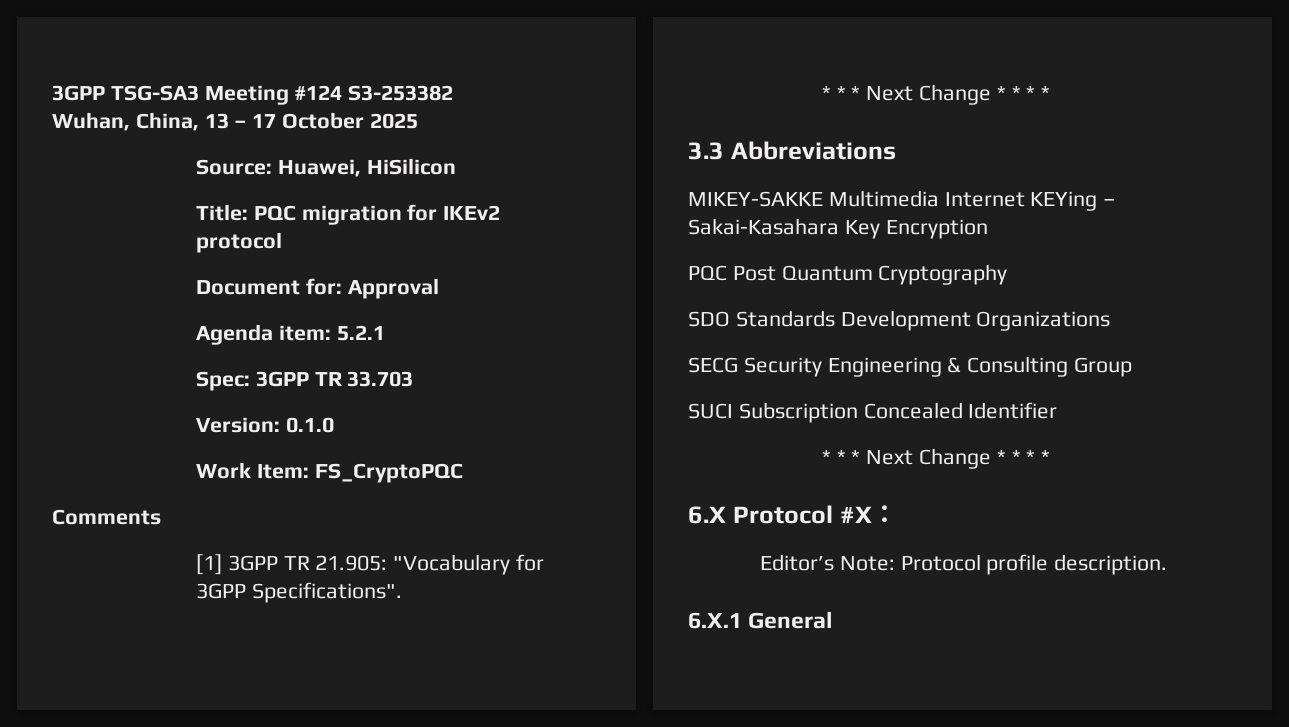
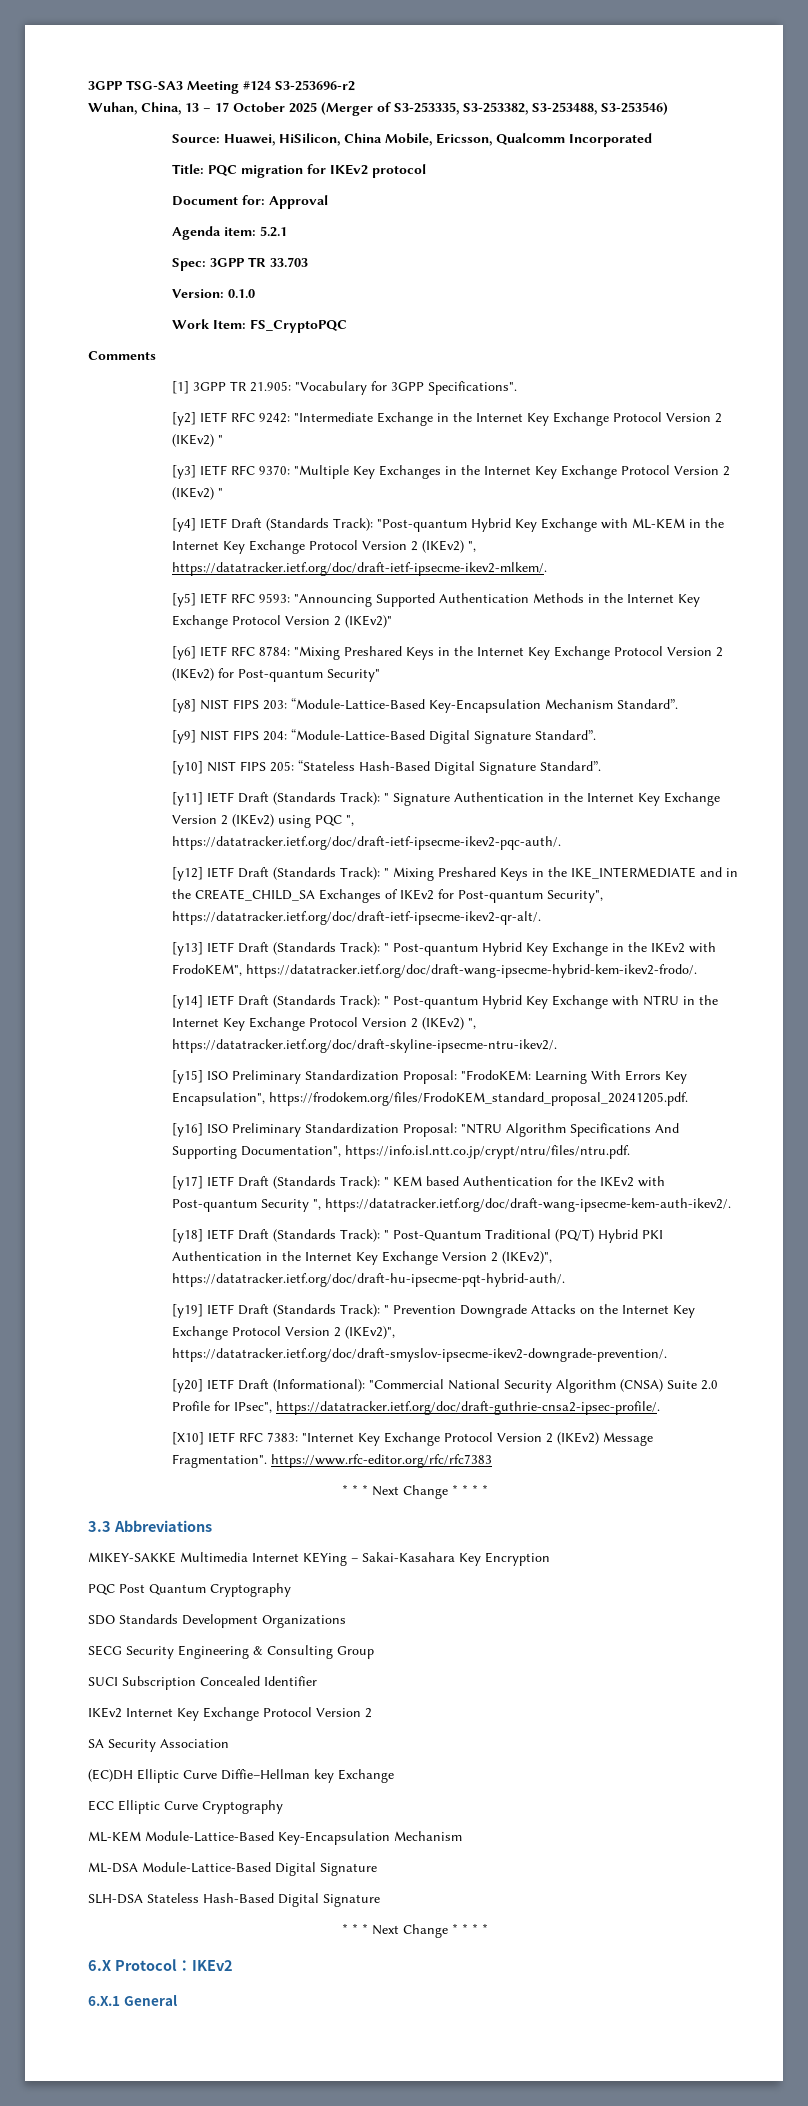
[348,85,454,101] S3-253382 -> [275,80,355,91] S3-253696-r2
[195,158,456,177] // Source: Huawei, HiSilicon -> [321,102,668,116] [172,133,653,147] (Merger of S3-253335, S3-253382, S3-253488, S3-253546) // Source: Huawei, HiSilicon, China Mobile, Ericsson, Qualcomm Incorporated
(402, 592) none -> [172,412,723,426] [172,434,224,447] [172,465,731,479] [172,487,224,500] [172,518,725,532] [172,540,477,554] [172,562,548,576] [172,593,701,607] [172,615,393,629] [172,646,724,660] [172,668,381,682] [172,698,679,713] [172,729,597,744] [172,760,602,775] [172,792,721,806] [172,814,355,828] [172,836,562,850] [172,867,739,881] [172,889,604,903] [172,911,542,925] [172,942,717,956] [172,964,698,978] [172,995,719,1009] [172,1017,477,1031] [172,1039,558,1053] [172,1070,688,1084] [172,1092,689,1106] [172,1123,680,1137] [172,1145,631,1159] [172,1176,666,1190] [172,1198,732,1212] [172,1229,664,1243] [172,1251,553,1265] [172,1273,566,1287] [172,1304,696,1318] [172,1326,396,1340] [172,1348,668,1362] [172,1379,719,1393] [172,1401,661,1415] [172,1432,654,1446] [172,1454,493,1468] // [y2] IETF RFC 9242: "Intermediate Exchange in the Internet Key Exchange Protocol Version 2 (IKEv2) " // [y3] IETF RFC 9370: "Multiple Key Exchanges in the Internet Key Exchange Protocol Version 2 (IKEv2) " // [y4] IETF Draft (Standards Track): "Post-quantum Hybrid Key Exchange with ML-KEM in the Internet Key Exchange Protocol Version 2 (IKEv2) ", https://datatracker.ietf.org/doc/draft-ietf-ipsecme-ikev2-mlkem/. // [y5] IETF RFC 9593: "Announcing Supported Authentication Methods in the Internet Key Exchange Protocol Version 2 (IKEv2)" // [y6] IETF RFC 8784: "Mixing Preshared Keys in the Internet Key Exchange Protocol Version 2 (IKEv2) for Post-quantum Security" // [y8] NIST FIPS 203: “Module-Lattice-Based Key-Encapsulation Mechanism Standard”. // [y9] NIST FIPS 204: “Module-Lattice-Based Digital Signature Standard”. // [y10] NIST FIPS 205: “Stateless Hash-Based Digital Signature Standard”. // [y11] IETF Draft (Standards Track): " Signature Authentication in the Internet Key Exchange Version 2 (IKEv2) using PQC ", https://datatracker.ietf.org/doc/draft-ietf-ipsecme-ikev2-pqc-auth/. // [y12] IETF Draft (Standards Track): " Mixing Preshared Keys in the IKE_INTERMEDIATE and in the CREATE_CHILD_SA Exchanges of IKEv2 for Post-quantum Security", https://datatracker.ietf.org/doc/draft-ietf-ipsecme-ikev2-qr-alt/. // [y13] IETF Draft (Standards Track): " Post-quantum Hybrid Key Exchange in the IKEv2 with FrodoKEM", https://datatracker.ietf.org/doc/draft-wang-ipsecme-hybrid-kem-ikev2-frodo/. // [y14] IETF Draft (Standards Track): " Post-quantum Hybrid Key Exchange with NTRU in the Internet Key Exchange Protocol Version 2 (IKEv2) ", https://datatracker.ietf.org/doc/draft-skyline-ipsecme-ntru-ikev2/. // [y15] ISO Preliminary Standardization Proposal: "FrodoKEM: Learning With Errors Key Encapsulation", https://frodokem.org/files/FrodoKEM_standard_proposal_20241205.pdf. // [y16] ISO Preliminary Standardization Proposal: "NTRU Algorithm Specifications And Supporting Documentation", https://info.isl.ntt.co.jp/crypt/ntru/files/ntru.pdf. // [y17] IETF Draft (Standards Track): " KEM based Authentication for the IKEv2 with Post-quantum Security ", https://datatracker.ietf.org/doc/draft-wang-ipsecme-kem-auth-ikev2/. // [y18] IETF Draft (Standards Track): " Post-Quantum Traditional (PQ/T) Hybrid PKI Authentication in the Internet Key Exchange Version 2 (IKEv2)", https://datatracker.ietf.org/doc/draft-hu-ipsecme-pqt-hybrid-auth/. // [y19] IETF Draft (Standards Track): " Prevention Downgrade Attacks on the Internet Key Exchange Protocol Version 2 (IKEv2)", https://datatracker.ietf.org/doc/draft-smyslov-ipsecme-ikev2-downgrade-prevention/. // [y20] IETF Draft (Informational): "Commercial National Security Algorithm (CNSA) Suite 2.0 Profile for IPsec", https://datatracker.ietf.org/doc/draft-guthrie-cnsa2-ipsec-profile/. // [X10] IETF RFC 7383: "Internet Key Exchange Protocol Version 2 (IKEv2) Message Fragmentation". https://www.rfc-editor.org/rfc/rfc7383
(1058, 410) none -> [88,1707,372,1721] [88,1739,229,1752] [88,1769,394,1783] [88,1800,283,1814] [88,1831,462,1845] [88,1862,377,1876] [88,1893,380,1907] // IKEv2 Internet Key Exchange Protocol Version 2 // SA Security Association // (EC)DH Elliptic Curve Diffie–Hellman key Exchange // ECC Elliptic Curve Cryptography // ML-KEM Module-Lattice-Based Key-Encapsulation Mechanism // ML-DSA Module-Lattice-Based Digital Signature // SLH-DSA Stateless Hash-Based Digital Signature
[839,506,872,523] #X -> (177, 1965) none
[759,554,1168,575] // Editor’s Note: Protocol profile description. -> [191,1960,233,1971] IKEv2

